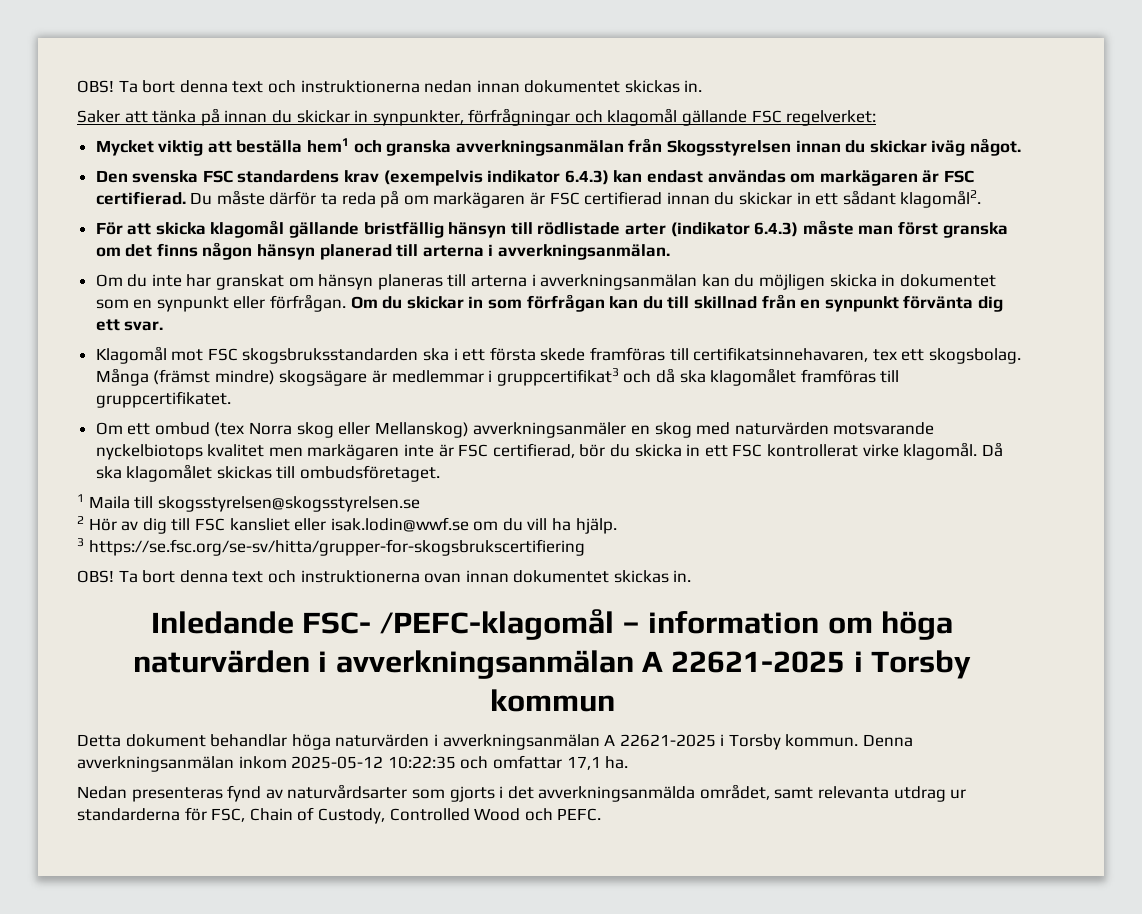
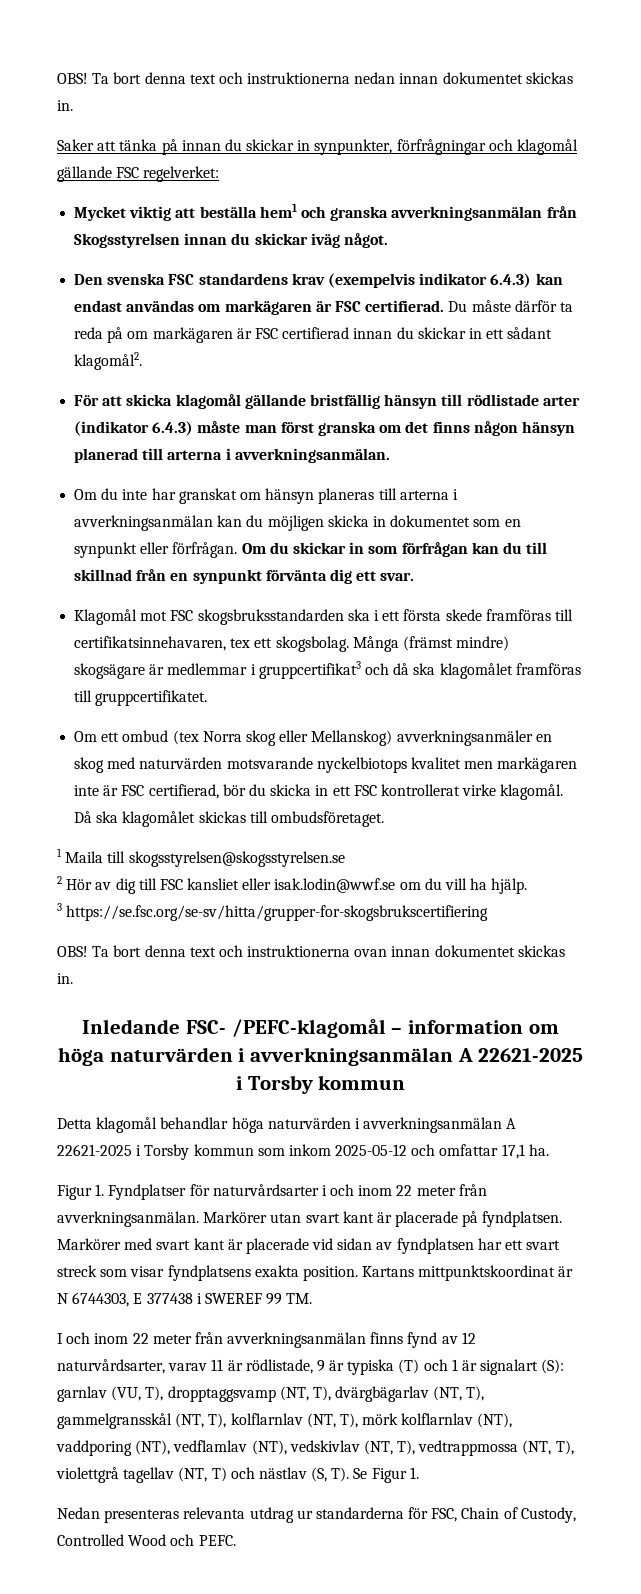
[125,734,206,747] dokument -> [96,1117,158,1133] klagomål
[785,734,914,747] [77,756,234,772] kommun. Denna avverkningsanmälan -> [193,1144,285,1156] kommun som
[387,756,456,769] 10:22:35 -> (408, 1150) none
[77,784,814,802] Nedan presenteras fynd av naturvårdsarter som gjorts i det avverkningsanmälda området, samt -> [57,1184,487,1200] [57,1211,563,1227] [57,1238,561,1254] [57,1265,574,1281] [57,1292,313,1307] [57,1332,476,1348] [57,1359,565,1375] [57,1386,485,1402] [57,1413,513,1429] [56,1440,574,1456] [56,1467,419,1483] [57,1507,180,1523] Figur 1. Fyndplatser för naturvårdsarter i och inom 22 meter från avverkningsanmälan. Markörer utan svart kant är placerade på fyndplatsen. Markörer med svart kant är placerade vid sidan av fyndplatsen har ett svart streck som visar fyndplatsens exakta position. Kartans mittpunktskoordinat är N 6744303, E 377438 i SWEREF 99 TM. // I och inom 22 meter från avverkningsanmälan finns fynd av 12 naturvårdsarter, varav 11 är rödlistade, 9 är typiska (T) och 1 är signalart (S): garnlav (VU, T), dropptaggsvamp (NT, T), dvärgbägarlav (NT, T), gammelgransskål (NT, T), kolflarnlav (NT, T), mörk kolflarnlav (NT), vaddporing (NT), vedflamlav (NT), vedskivlav (NT, T), vedtrappmossa (NT, T), violettgrå tagellav (NT, T) och nästlav (S, T). Se Figur 1. // Nedan presenteras

